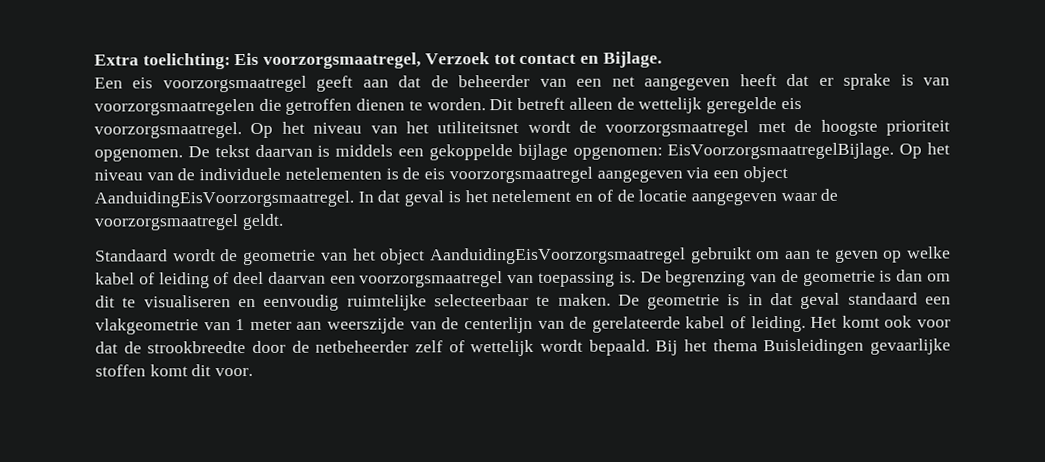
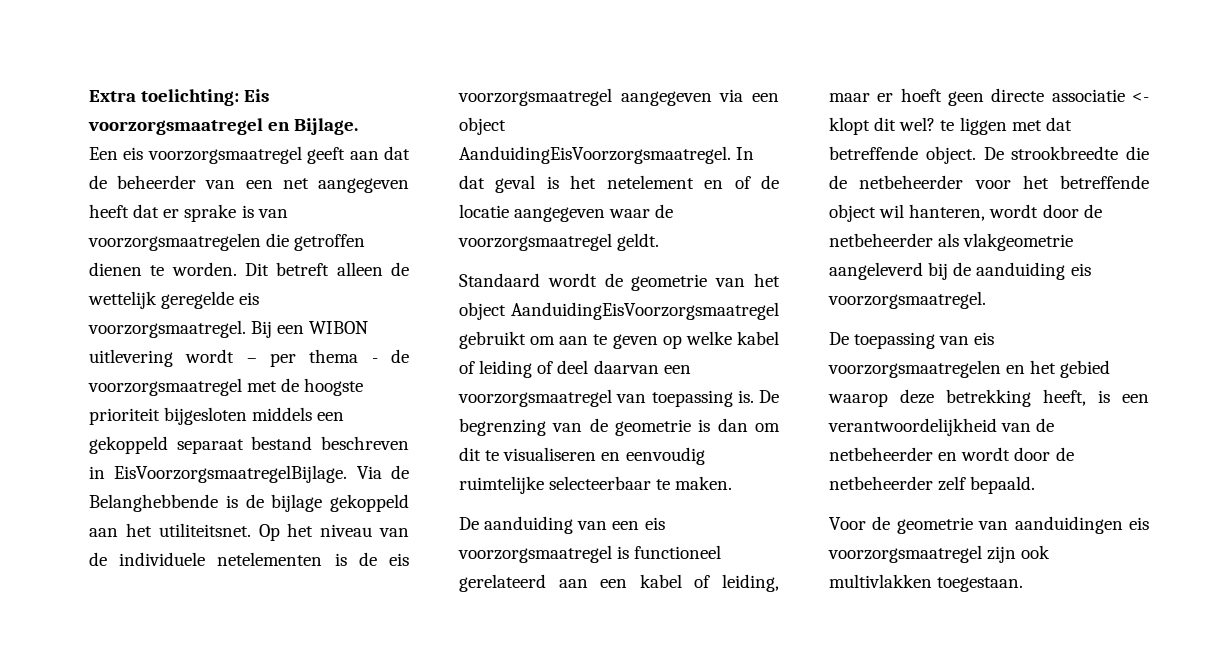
[263,52,577,69] voorzorgsmaatregel, Verzoek tot contact -> [88,118,263,135] voorzorgsmaatregel
[250,120,571,138] Op het niveau van het utiliteitsnet wordt -> [251,321,369,338] [89,349,378,367] Bij een WIBON uitlevering wordt – per thema -
[94,142,895,162] opgenomen. De tekst daarvan is middels een gekoppelde bijlage opgenomen: EisVoorzorgsmaatregelBijlage. -> [164,407,345,425] [89,436,410,454] [89,465,409,483] [89,494,409,512] [89,523,251,537] bijgesloten middels een gekoppeld separaat bestand beschreven in EisVoorzorgsmaatregelBijlage. Via de Belanghebbende is de bijlage gekoppeld aan het utiliteitsnet.
[617,292,951,310] [95,315,951,335] [95,338,951,357] [95,364,254,377] De geometrie is in dat geval standaard een vlakgeometrie van 1 meter aan weerszijde van de centerlijn van de gerelateerde kabel of leiding. Het komt ook voor dat de strookbreedte door de netbeheerder zelf of wettelijk wordt bepaald. Bij het thema Buisleidingen gevaarlijke stoffen komt dit voor. -> [459,516,665,534] [458,545,722,563] [459,574,779,592] [829,88,1149,106] [829,117,1072,135] [829,146,1149,164] [829,175,1149,189] [829,204,1102,222] [829,233,1074,251] [829,262,1091,280] [828,291,986,309] [829,332,995,349] [828,360,1111,378] [828,389,1149,407] [828,418,1055,436] [829,447,1074,461] [829,476,1036,494] [829,516,1149,534] [828,545,1051,563] [829,574,1024,592] // De aanduiding van een eis voorzorgsmaatregel is functioneel gerelateerd aan een kabel of leiding, maar er hoeft geen directe associatie <- klopt dit wel? te liggen met dat betreffende object. De strookbreedte die de netbeheerder voor het betreffende object wil hanteren, wordt door de netbeheerder als vlakgeometrie aangeleverd bij de aanduiding eis voorzorgsmaatregel. // De toepassing van eis voorzorgsmaatregelen en het gebied waarop deze betrekking heeft, is een verantwoordelijkheid van de netbeheerder en wordt door de netbeheerder zelf bepaald. // Voor de geometrie van aanduidingen eis voorzorgsmaatregel zijn ook multivlakken toegestaan.

